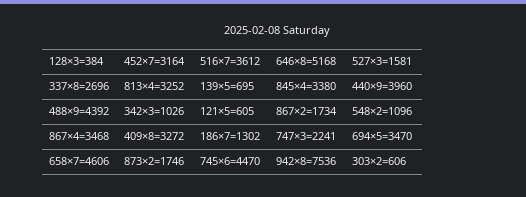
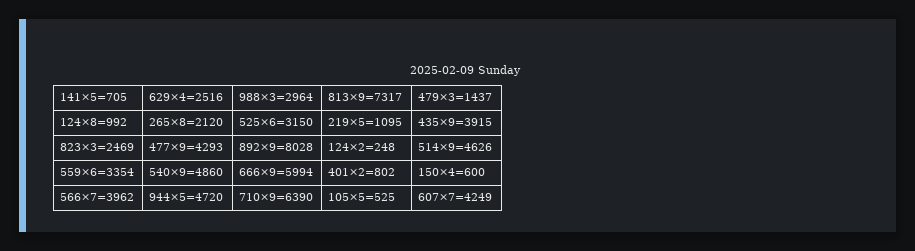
[224,26,330,37] [49,57,105,65] [124,57,186,65] [200,57,261,65] [276,57,337,65] [352,57,413,65] [49,82,110,90] [124,82,185,90] [200,82,255,90] [276,82,337,90] [352,82,413,90] [49,107,110,115] [124,107,185,115] [200,107,255,115] [276,107,338,115] [352,107,413,115] [49,132,110,140] [124,132,185,140] [200,132,261,140] [276,132,337,140] [352,132,413,140] [49,157,110,165] [124,157,185,165] [200,157,261,165] [276,157,337,165] [352,157,407,165] 2025-02-08 Saturday // 128×3=384 | 452×7=3164 | 516×7=3612 | 646×8=5168 | 527×3=1581 // 337×8=2696 | 813×4=3252 | 139×5=695 | 845×4=3380 | 440×9=3960 // 488×9=4392 | 342×3=1026 | 121×5=605 | 867×2=1734 | 548×2=1096 // 867×4=3468 | 409×8=3272 | 186×7=1302 | 747×3=2241 | 694×5=3470 // 658×7=4606 | 873×2=1746 | 745×6=4470 | 942×8=7536 | 303×2=606 -> [409,65,521,76] [60,93,128,101] [149,93,224,101] [239,93,314,101] [328,93,403,101] [418,93,493,101] [60,118,128,126] [149,118,224,126] [239,118,314,126] [328,118,403,126] [418,118,493,126] [60,143,135,151] [149,143,224,151] [239,143,314,151] [328,143,396,151] [418,143,493,151] [60,168,135,176] [149,168,224,176] [239,168,314,176] [328,168,396,176] [418,168,486,176] [60,193,135,201] [149,193,224,201] [239,193,314,201] [328,193,396,201] [418,193,493,201] 2025-02-09 Sunday // 141×5=705 | 629×4=2516 | 988×3=2964 | 813×9=7317 | 479×3=1437 // 124×8=992 | 265×8=2120 | 525×6=3150 | 219×5=1095 | 435×9=3915 // 823×3=2469 | 477×9=4293 | 892×9=8028 | 124×2=248 | 514×9=4626 // 559×6=3354 | 540×9=4860 | 666×9=5994 | 401×2=802 | 150×4=600 // 566×7=3962 | 944×5=4720 | 710×9=6390 | 105×5=525 | 607×7=4249

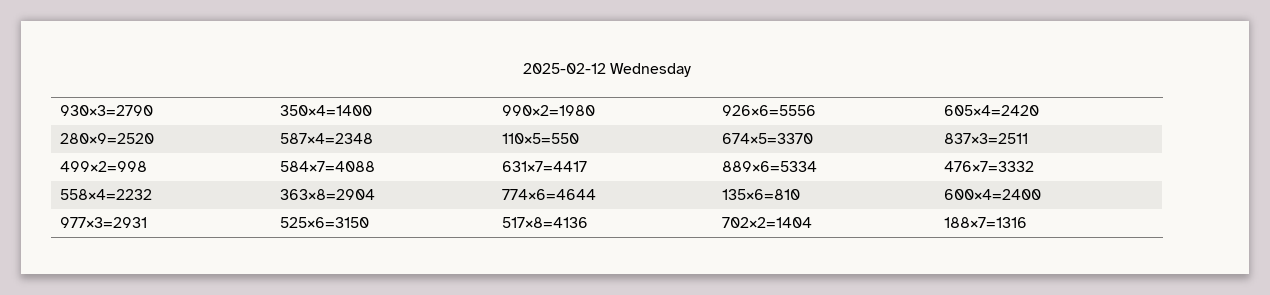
[409,65,521,76] [60,93,128,101] [149,93,224,101] [239,93,314,101] [328,93,403,101] [418,93,493,101] [60,118,128,126] [149,118,224,126] [239,118,314,126] [328,118,403,126] [418,118,493,126] [60,143,135,151] [149,143,224,151] [239,143,314,151] [328,143,396,151] [418,143,493,151] [60,168,135,176] [149,168,224,176] [239,168,314,176] [328,168,396,176] [418,168,486,176] [60,193,135,201] [149,193,224,201] [239,193,314,201] [328,193,396,201] [418,193,493,201] 2025-02-09 Sunday // 141×5=705 | 629×4=2516 | 988×3=2964 | 813×9=7317 | 479×3=1437 // 124×8=992 | 265×8=2120 | 525×6=3150 | 219×5=1095 | 435×9=3915 // 823×3=2469 | 477×9=4293 | 892×9=8028 | 124×2=248 | 514×9=4626 // 559×6=3354 | 540×9=4860 | 666×9=5994 | 401×2=802 | 150×4=600 // 566×7=3962 | 944×5=4720 | 710×9=6390 | 105×5=525 | 607×7=4249 -> [522,63,692,77] [60,105,154,116] [280,105,373,116] [502,105,596,116] [722,105,817,116] [944,105,1040,116] [60,133,155,144] [280,133,374,144] [502,133,580,144] [722,133,814,144] [944,133,1029,144] [60,161,148,172] [280,161,376,172] [502,161,588,172] [722,161,818,172] [944,161,1035,172] [60,189,153,200] [280,189,376,200] [502,189,597,200] [722,189,801,200] [944,189,1042,200] [60,217,148,228] [280,217,370,228] [502,217,589,228] [722,217,813,228] [944,217,1028,228] 2025-02-12 Wednesday // 930×3=2790 | 350×4=1400 | 990×2=1980 | 926×6=5556 | 605×4=2420 // 280×9=2520 | 587×4=2348 | 110×5=550 | 674×5=3370 | 837×3=2511 // 499×2=998 | 584×7=4088 | 631×7=4417 | 889×6=5334 | 476×7=3332 // 558×4=2232 | 363×8=2904 | 774×6=4644 | 135×6=810 | 600×4=2400 // 977×3=2931 | 525×6=3150 | 517×8=4136 | 702×2=1404 | 188×7=1316

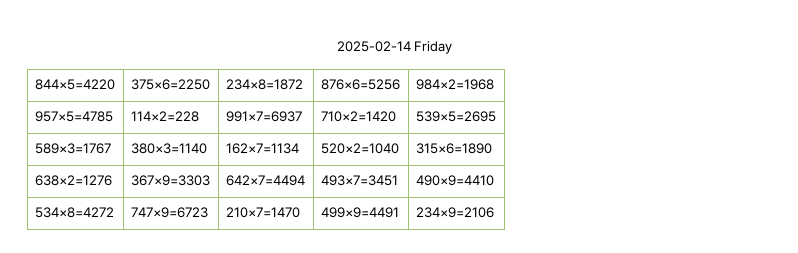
[522,63,692,77] [60,105,154,116] [280,105,373,116] [502,105,596,116] [722,105,817,116] [944,105,1040,116] [60,133,155,144] [280,133,374,144] [502,133,580,144] [722,133,814,144] [944,133,1029,144] [60,161,148,172] [280,161,376,172] [502,161,588,172] [722,161,818,172] [944,161,1035,172] [60,189,153,200] [280,189,376,200] [502,189,597,200] [722,189,801,200] [944,189,1042,200] [60,217,148,228] [280,217,370,228] [502,217,589,228] [722,217,813,228] [944,217,1028,228] 2025-02-12 Wednesday // 930×3=2790 | 350×4=1400 | 990×2=1980 | 926×6=5556 | 605×4=2420 // 280×9=2520 | 587×4=2348 | 110×5=550 | 674×5=3370 | 837×3=2511 // 499×2=998 | 584×7=4088 | 631×7=4417 | 889×6=5334 | 476×7=3332 // 558×4=2232 | 363×8=2904 | 774×6=4644 | 135×6=810 | 600×4=2400 // 977×3=2931 | 525×6=3150 | 517×8=4136 | 702×2=1404 | 188×7=1316 -> [336,41,453,54] [34,79,115,90] [130,79,210,90] [225,79,303,90] [320,79,400,90] [415,79,494,90] [34,111,113,122] [130,111,199,122] [225,111,302,122] [320,111,396,122] [415,111,496,122] [34,143,111,154] [130,143,207,154] [225,143,299,154] [320,143,399,154] [415,143,492,154] [34,175,112,186] [130,175,210,186] [225,175,305,186] [320,175,398,186] [415,175,494,186] [34,207,114,218] [130,207,208,218] [225,207,300,218] [320,207,399,218] [415,207,494,218] 2025-02-14 Friday // 844×5=4220 | 375×6=2250 | 234×8=1872 | 876×6=5256 | 984×2=1968 // 957×5=4785 | 114×2=228 | 991×7=6937 | 710×2=1420 | 539×5=2695 // 589×3=1767 | 380×3=1140 | 162×7=1134 | 520×2=1040 | 315×6=1890 // 638×2=1276 | 367×9=3303 | 642×7=4494 | 493×7=3451 | 490×9=4410 // 534×8=4272 | 747×9=6723 | 210×7=1470 | 499×9=4491 | 234×9=2106

